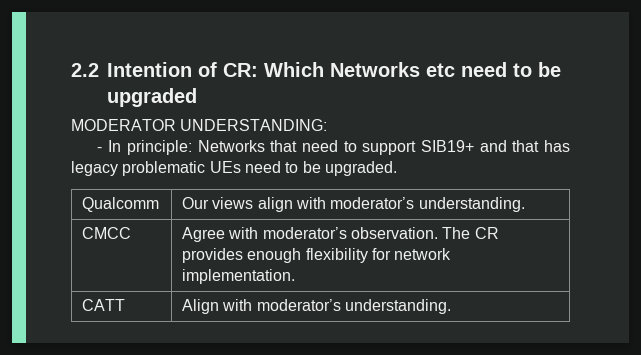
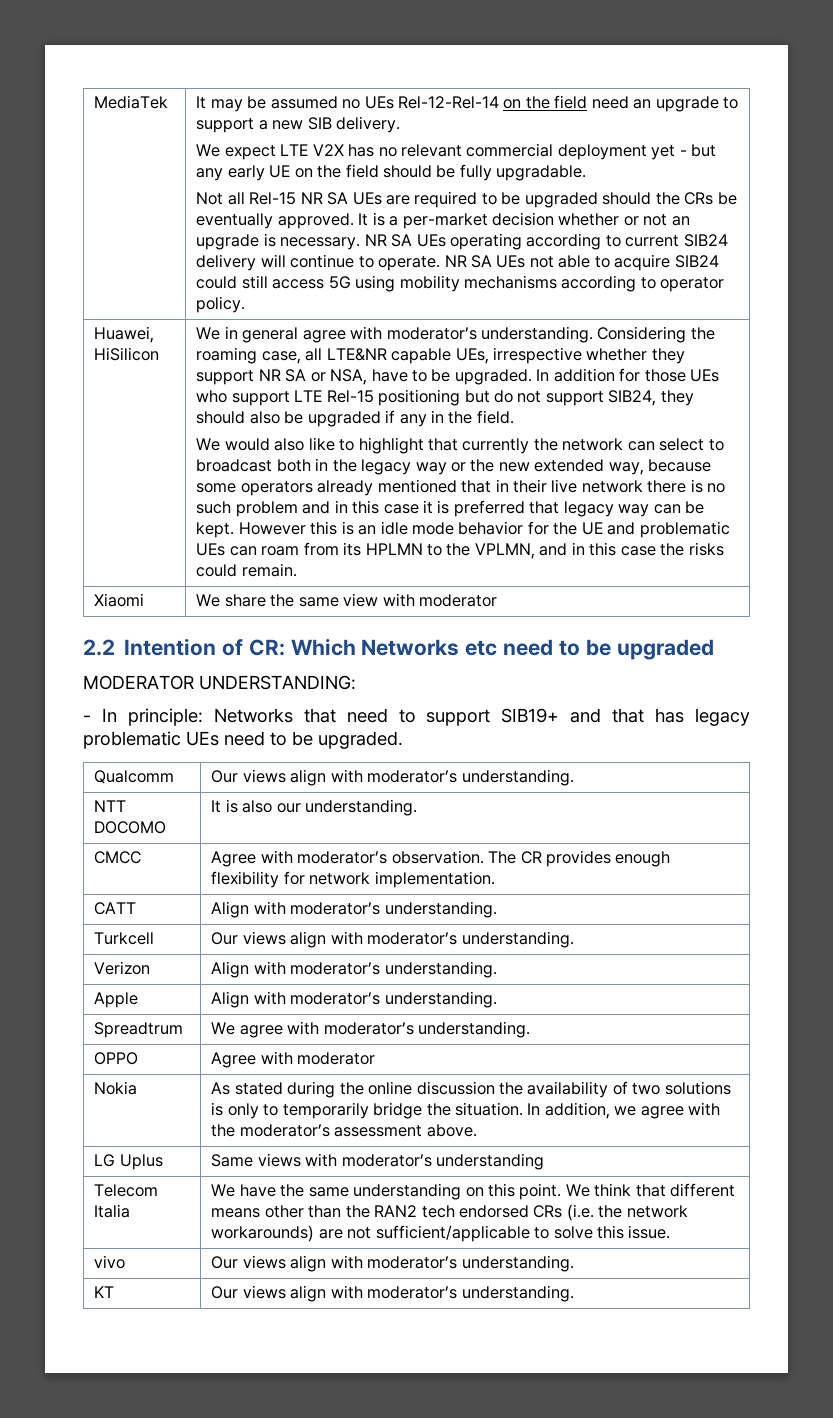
(71, 70) none -> [94,95,169,109] [196,95,739,112] [196,116,401,133] [196,143,717,160] [196,164,587,181] [196,191,737,208] [196,212,690,229] [196,233,728,250] [196,254,719,271] [196,275,725,292] [196,296,246,313] [94,326,155,343] [94,347,160,361] [196,326,715,343] [196,347,685,364] [196,368,720,385] [196,389,694,406] [196,410,514,427] [196,437,724,454] [196,458,712,475] [196,479,726,496] [196,500,705,517] [196,521,730,538] [196,542,724,559] [196,563,297,577] [94,593,145,607] [196,593,498,607] MediaTek | It may be assumed no UEs Rel-12-Rel-14 on the field need an upgrade to support a new SIB delivery. // We expect LTE V2X has no relevant commercial deployment yet - but any early UE on the field should be fully upgradable. // Not all Rel-15 NR SA UEs are required to be upgraded should the CRs be eventually approved. It is a per-market decision whether or not an upgrade is necessary. NR SA UEs operating according to current SIB24 delivery will continue to operate. NR SA UEs not able to acquire SIB24 could still access 5G using mobility mechanisms according to operator policy. // Huawei, HiSilicon | We in general agree with moderator’s understanding. Considering the roaming case, all LTE&NR capable UEs, irrespective whether they support NR SA or NSA, have to be upgraded. In addition for those UEs who support LTE Rel-15 positioning but do not support SIB24, they should also be upgraded if any in the field. // We would also like to highlight that currently the network can select to broadcast both in the legacy way or the new extended way, because some operators already mentioned that in their live network there is no such problem and in this case it is preferred that legacy way can be kept. However this is an idle mode behavior for the UE and problematic UEs can roam from its HPLMN to the VPLMN, and in this case the risks could remain. // Xiaomi | We share the same view with moderator //
(525, 204) none -> [94,800,127,812] [94,821,167,834] [211,799,418,816] // NTT DOCOMO | It is also our understanding.
(452, 306) none -> [94,932,155,945] [211,931,574,948] [94,961,151,975] [211,961,497,978] [94,992,139,1008] [211,991,497,1008] [94,1022,184,1038] [211,1021,531,1038] [94,1052,139,1065] [211,1051,376,1068] [94,1081,138,1095] [211,1081,731,1098] [211,1102,721,1119] [211,1124,477,1137] [94,1154,163,1170] [211,1153,545,1170] [94,1184,159,1197] [94,1204,131,1218] [211,1183,736,1200] [211,1204,688,1221] [211,1225,671,1242] [94,1255,126,1269] [211,1255,574,1272] [94,1286,115,1298] [211,1285,574,1302] // Turkcell | Our views align with moderator’s understanding. // Verizon | Align with moderator’s understanding. // Apple | Align with moderator’s understanding. // Spreadtrum | We agree with moderator’s understanding. // OPPO | Agree with moderator // Nokia | As stated during the online discussion the availability of two solutions is only to temporarily bridge the situation. In addition, we agree with the moderator’s assessment above. // LG Uplus | Same views with moderator’s understanding // Telecom Italia | We have the same understanding on this point. We think that different means other than the RAN2 tech endorsed CRs (i.e. the network workarounds) are not sufficient/applicable to solve this issue. // vivo | Our views align with moderator’s understanding. // KT | Our views align with moderator’s understanding.

